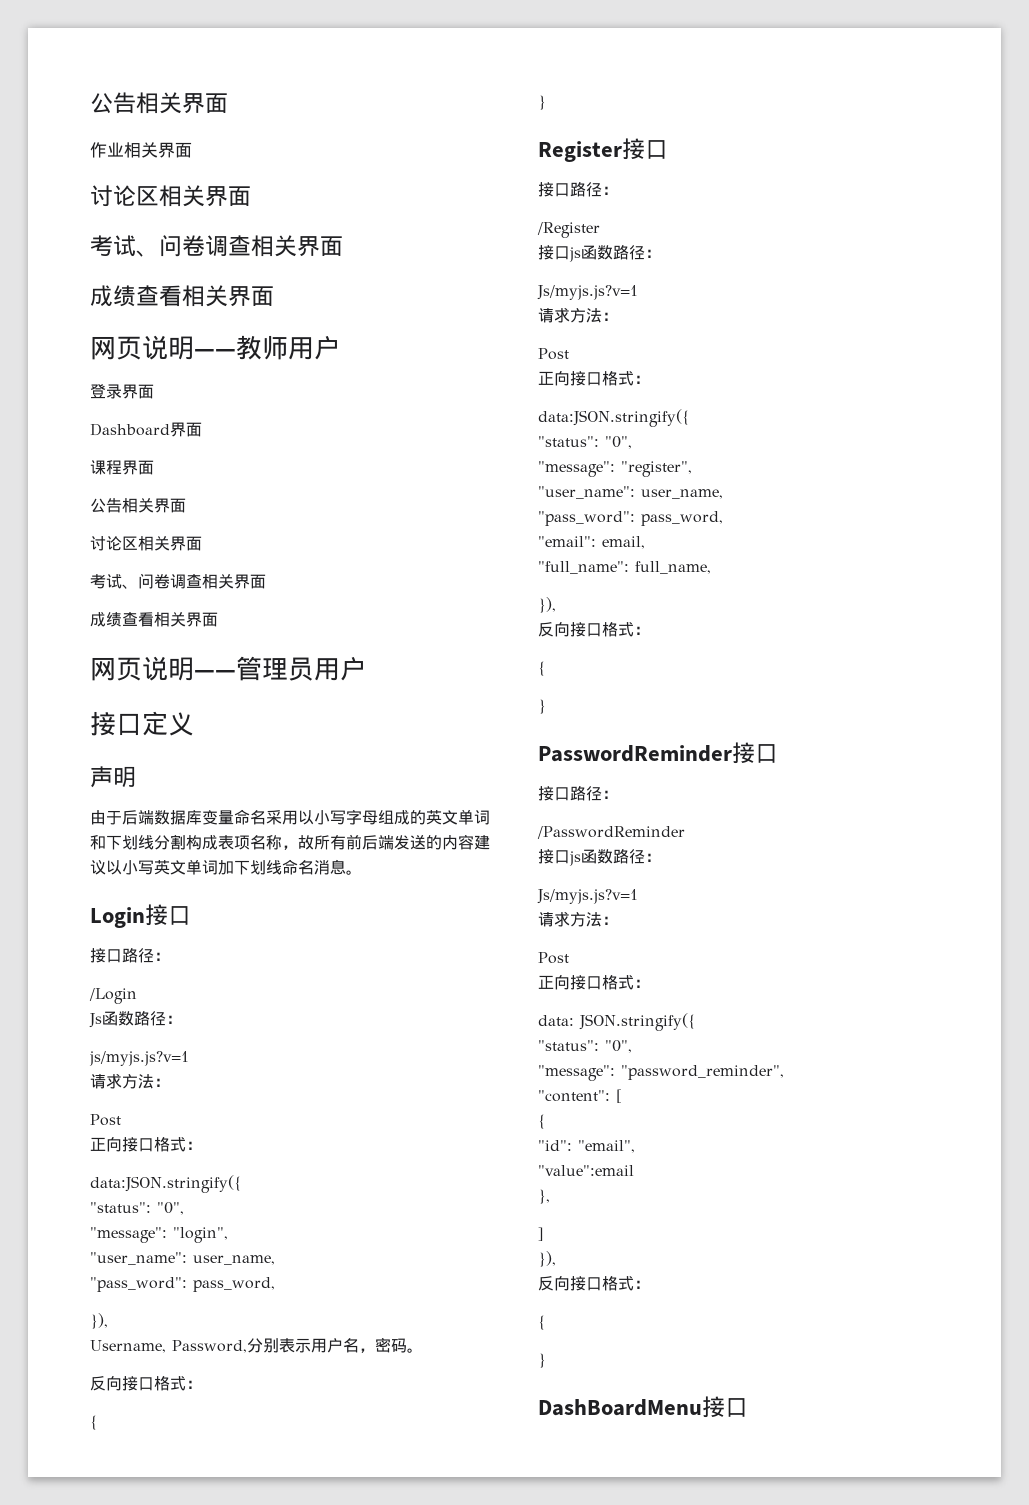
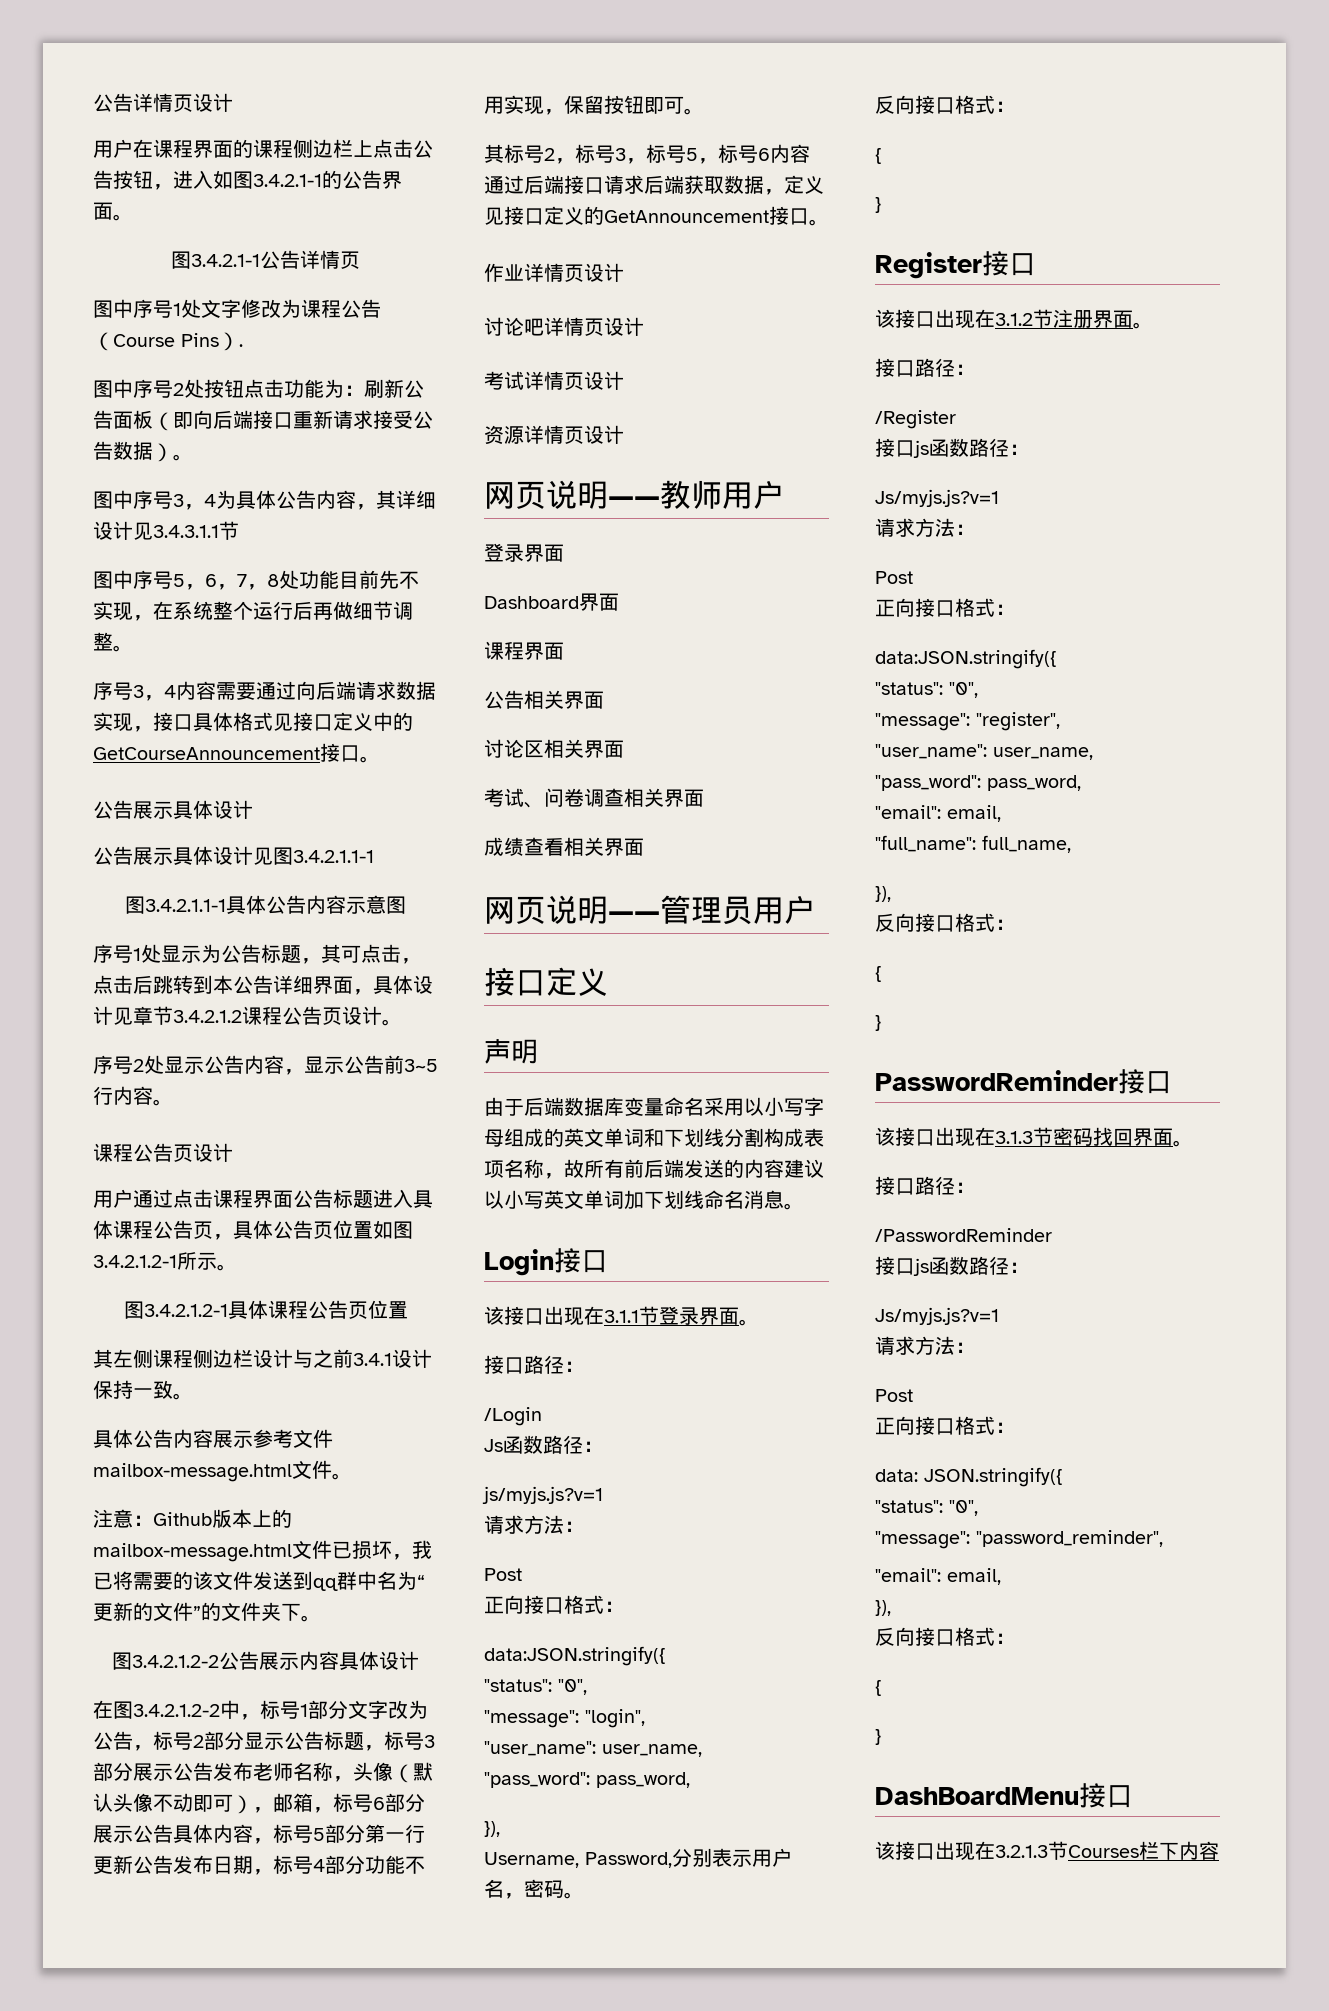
[90,92,228,114] 公告相关界面 -> [93,93,233,112] [93,139,433,158] [93,170,402,190] [93,202,133,221] [171,250,360,269] [93,299,381,318] [93,332,243,351] [93,379,424,398] [93,410,433,431] [93,441,193,462] [93,490,436,510] [93,521,239,540] [93,570,419,590] [93,601,413,621] [93,632,133,652] [93,681,436,701] [93,712,413,732] [93,743,380,763] [93,800,253,819] [93,846,374,865] [125,895,406,914] [93,944,421,964] [93,975,433,995] [93,1006,402,1026] [93,1055,438,1075] [93,1086,173,1106] [93,1143,233,1162] [93,1189,433,1208] [93,1220,413,1240] [93,1252,237,1271] [123,1300,408,1319] [93,1349,432,1368] [93,1380,193,1400] [93,1429,333,1448] [93,1460,352,1482] [93,1509,292,1528] [93,1540,432,1562] [93,1571,425,1591] [93,1602,321,1622] [112,1651,419,1670] [93,1700,428,1720] [93,1731,435,1751] [93,1762,433,1783] [93,1793,425,1814] [93,1824,425,1844] [93,1855,425,1875] [484,95,704,115] [484,144,810,164] [484,175,824,195] [484,206,829,226] 公告详情页设计 // 用户在课程界面的课程侧边栏上点击公告按钮，进入如图3.4.2.1-1的公告界面。 // 图3.4.2.1-1公告详情页 // 图中序号1处文字修改为课程公告（Course Pins）. // 图中序号2处按钮点击功能为：刷新公告面板（即向后端接口重新请求接受公告数据）。 // 图中序号3，4为具体公告内容，其详细设计见3.4.3.1.1节 // 图中序号5，6，7，8处功能目前先不实现，在系统整个运行后再做细节调整。 // 序号3，4内容需要通过向后端请求数据实现，接口具体格式见接口定义中的GetCourseAnnouncement接口。 // 公告展示具体设计 // 公告展示具体设计见图3.4.2.1.1-1 // 图3.4.2.1.1-1具体公告内容示意图 // 序号1处显示为公告标题，其可点击，点击后跳转到本公告详细界面，具体设计见章节3.4.2.1.2课程公告页设计。 // 序号2处显示公告内容，显示公告前3~5行内容。 // 课程公告页设计 // 用户通过点击课程界面公告标题进入具体课程公告页，具体公告页位置如图3.4.2.1.2-1所示。 // 图3.4.2.1.2-1具体课程公告页位置 // 其左侧课程侧边栏设计与之前3.4.1设计保持一致。 // 具体公告内容展示参考文件mailbox-message.html文件。 // 注意：Github版本上的mailbox-message.html文件已损坏，我已将需要的该文件发送到qq群中名为“更新的文件”的文件夹下。 // 图3.4.2.1.2-2公告展示内容具体设计 // 在图3.4.2.1.2-2中，标号1部分文字改为公告，标号2部分显示公告标题，标号3部分展示公告发布老师名称，头像（默认头像不动即可），邮箱，标号6部分展示公告具体内容，标号5部分第一行更新公告发布日期，标号4部分功能不用实现，保留按钮即可。 // 其标号2，标号3，标号5，标号6内容通过后端接口请求后端获取数据，定义见接口定义的GetAnnouncement接口。
[124,142,192,158] [90,185,251,207] [90,235,343,257] [90,285,274,307] 相关界面 // 讨论区相关界面 // 考试、问卷调查相关界面 // 成绩查看相关界面 -> [524,263,624,282] [484,317,644,336] [484,371,624,390] [484,425,624,445] 详情页设计 // 讨论吧详情页设计 // 考试详情页设计 // 资源详情页设计
(191, 915) none -> [484,1306,759,1326] // 该接口出现在3.1.1节登录界面。
(668, 149) none -> [875,309,1153,329] // 该接口出现在3.1.2节注册界面。
(778, 753) none -> [875,1127,1193,1147] // 该接口出现在3.1.3节密码找回界面。
[538,1089,622,1103] [538,1114,546,1129] [538,1140,635,1153] [538,1165,634,1176] [538,1189,550,1204] [538,1227,544,1241] "content": [ // { // "id": "email", // "value":email // }, // ] -> [875,1568,1001,1585] "email": email,
(748, 1407) none -> [875,1841,1219,1861] // 该接口出现在3.2.1.3节Courses栏下内容

